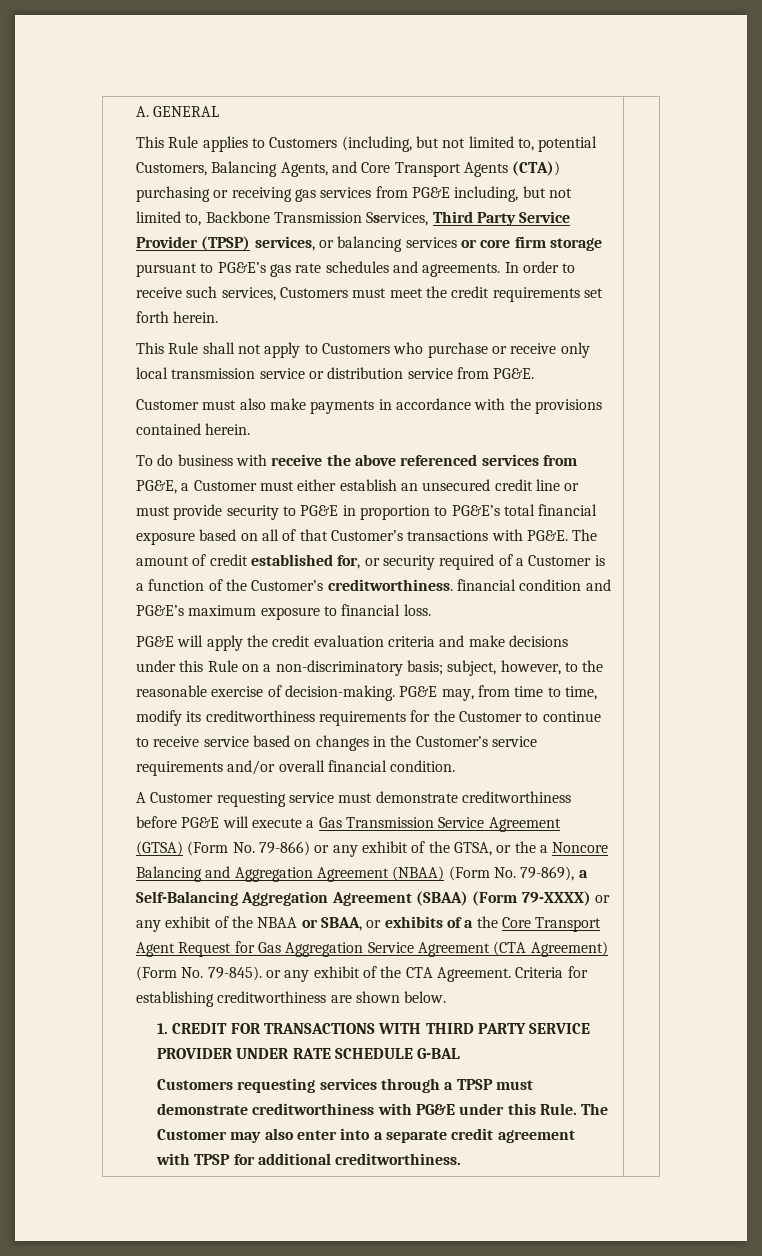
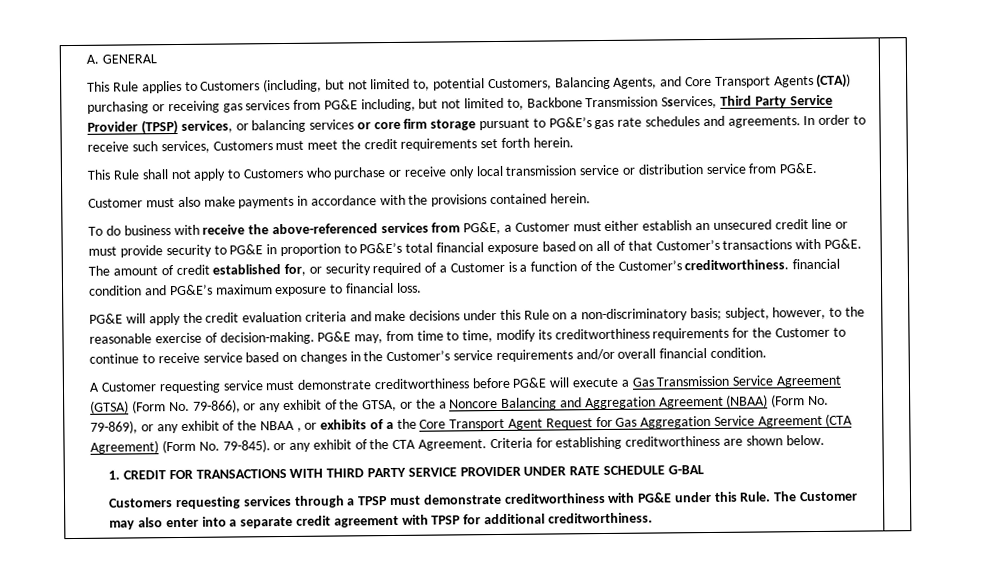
[355,454,478,466] above referenced -> [271,223,378,235] above-referenced
[259,841,311,856] 79-866) -> [192,399,241,413] 79-866),
[578,870,588,878] [136,891,591,906] a Self-Balancing Aggregation Agreement (SBAA) (Form 79-XXXX) -> (139, 427) none
[301,917,363,931] or SBAA, -> [296,427,302,432] ,

